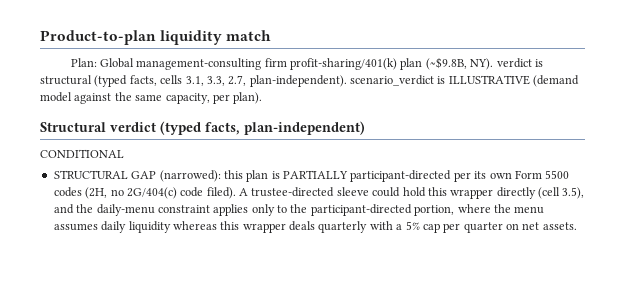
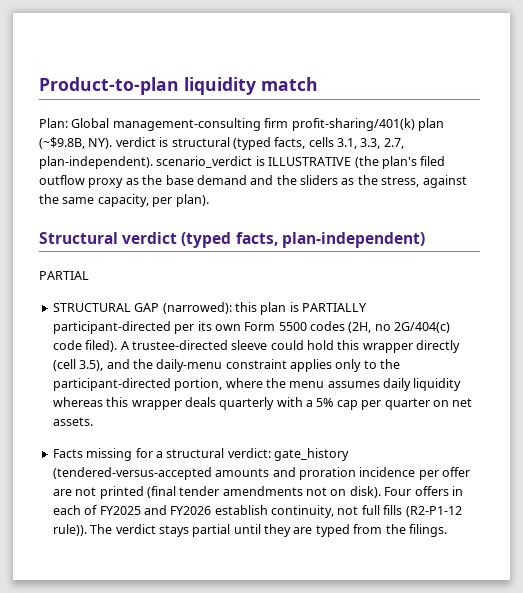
[533,75,580,87] [40,92,72,102] (demand model -> [354,156,446,169] [39,175,420,188] (the plan's filed outflow proxy as the base demand and the sliders as the stress,
[40,149,124,158] CONDITIONAL -> [39,271,89,280] PARTIAL
(577, 226) none -> [52,448,349,461] [52,467,470,480] [52,486,463,499] [52,505,462,518] [52,524,447,537] // Facts missing for a structural verdict: gate_history (tendered-versus-accepted amounts and proration incidence per offer are not printed (final tender amendments not on disk). Four offers in each of FY2025 and FY2026 establish continuity, not full fills (R2-P1-12 rule)). The verdict stays partial until they are typed from the filings.

